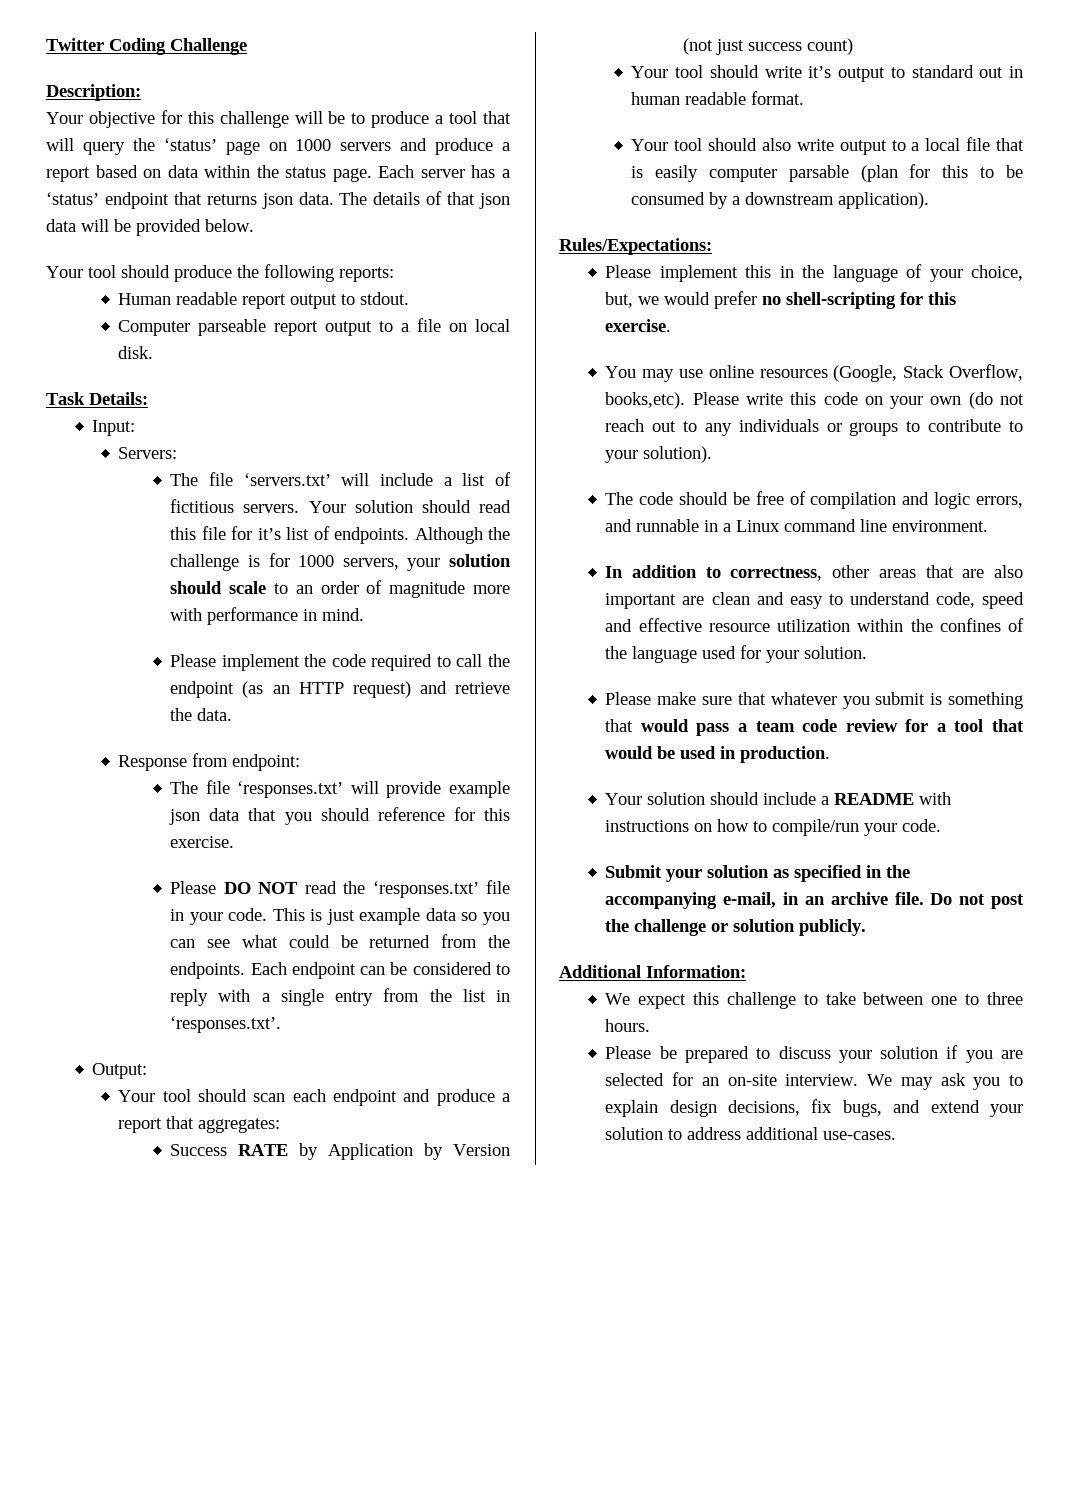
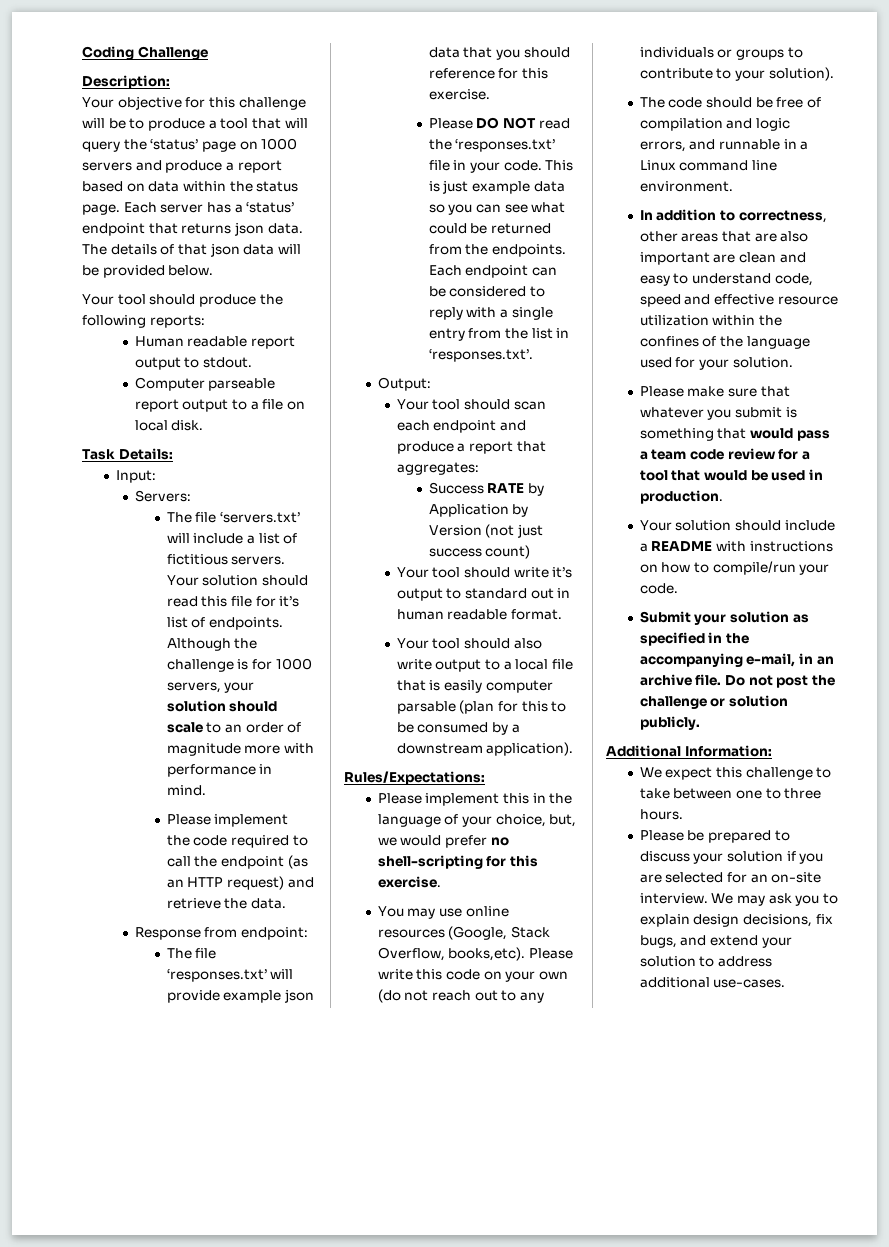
[46,38,104,51] Twitter -> (82, 53) none

